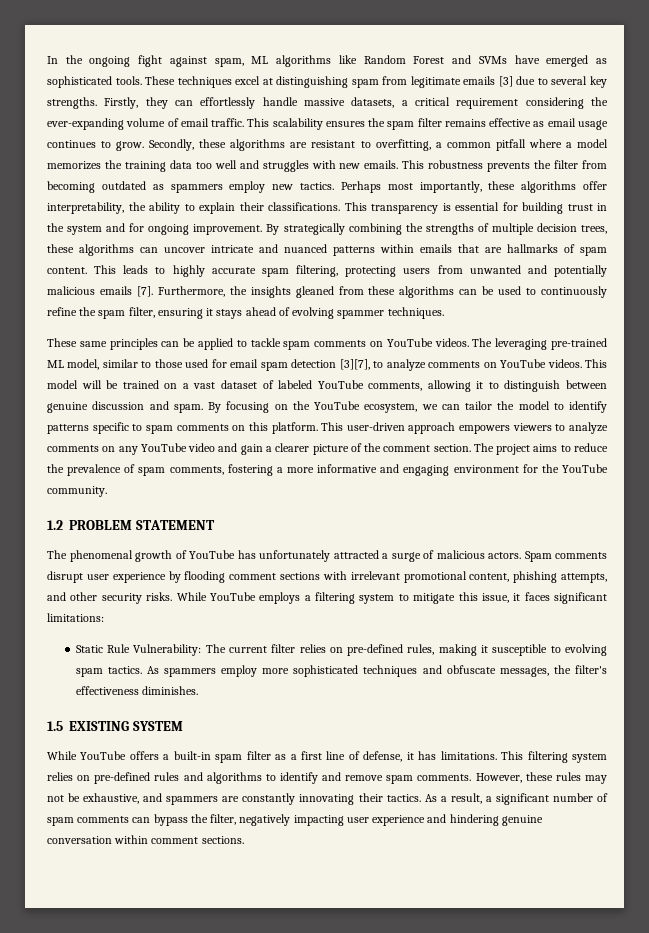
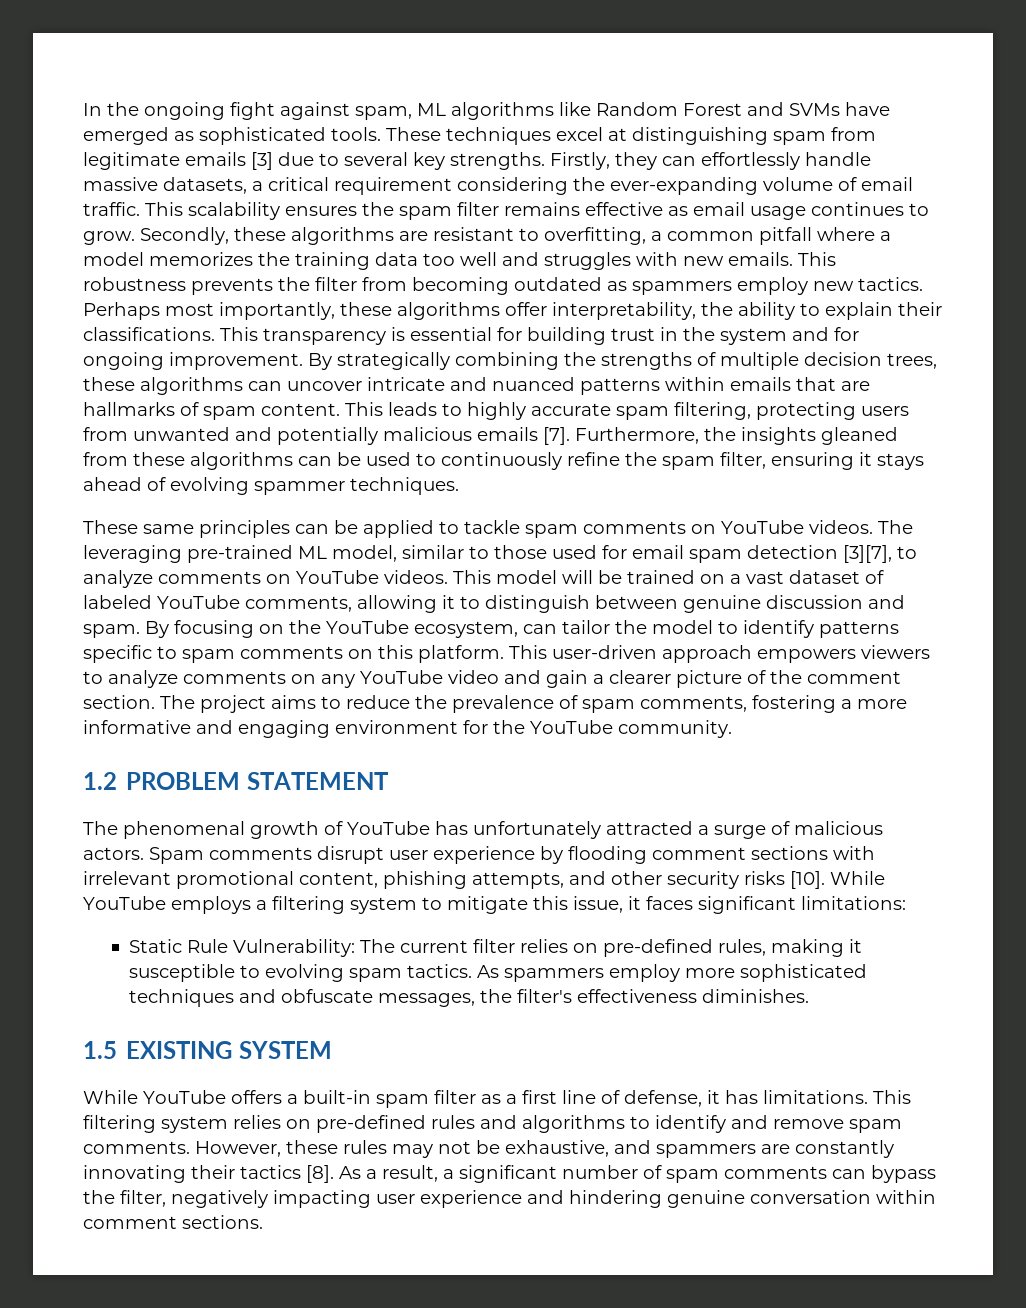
[421,404,438,410] we -> (518, 629) none
[146,592,173,601] risks. -> [744,871,825,889] risks [10].
[386,794,421,802] tactics. -> [240,1165,334,1183] tactics [8].

